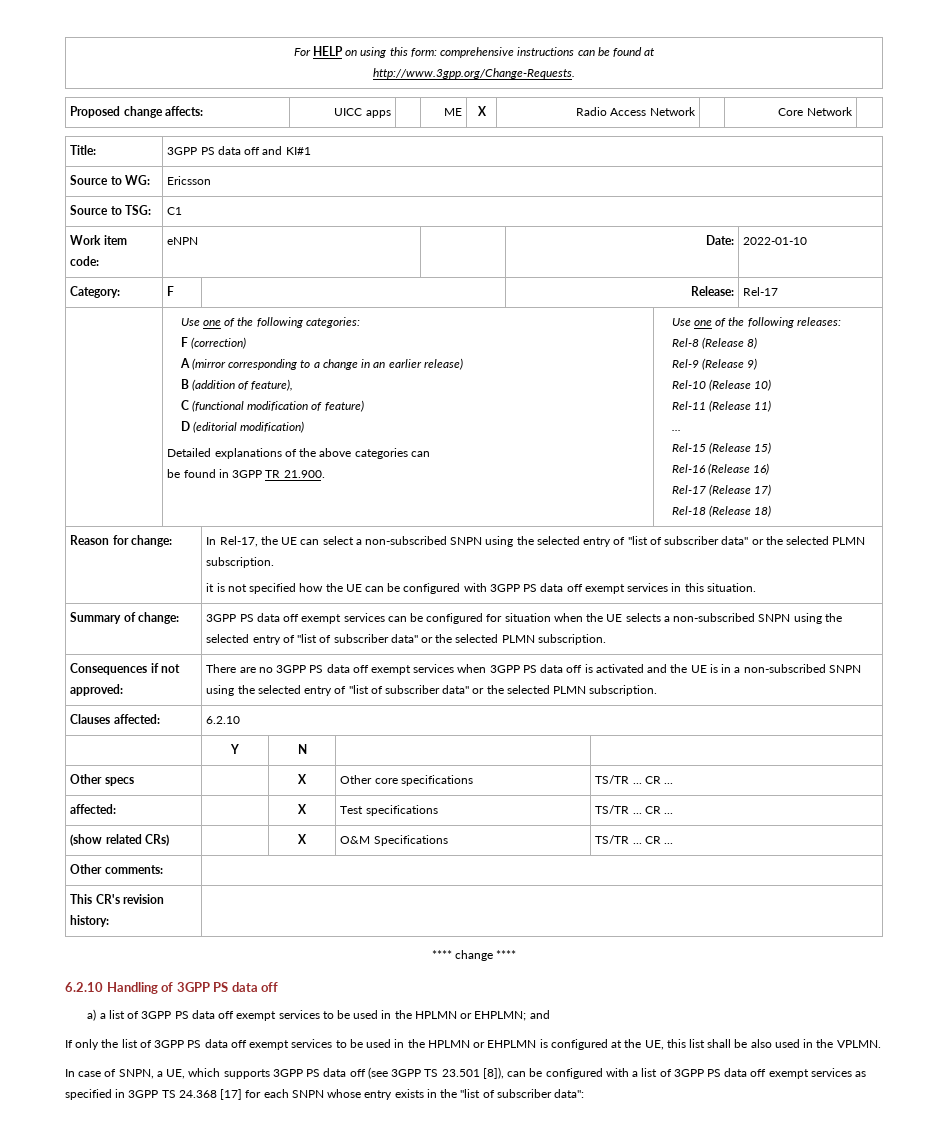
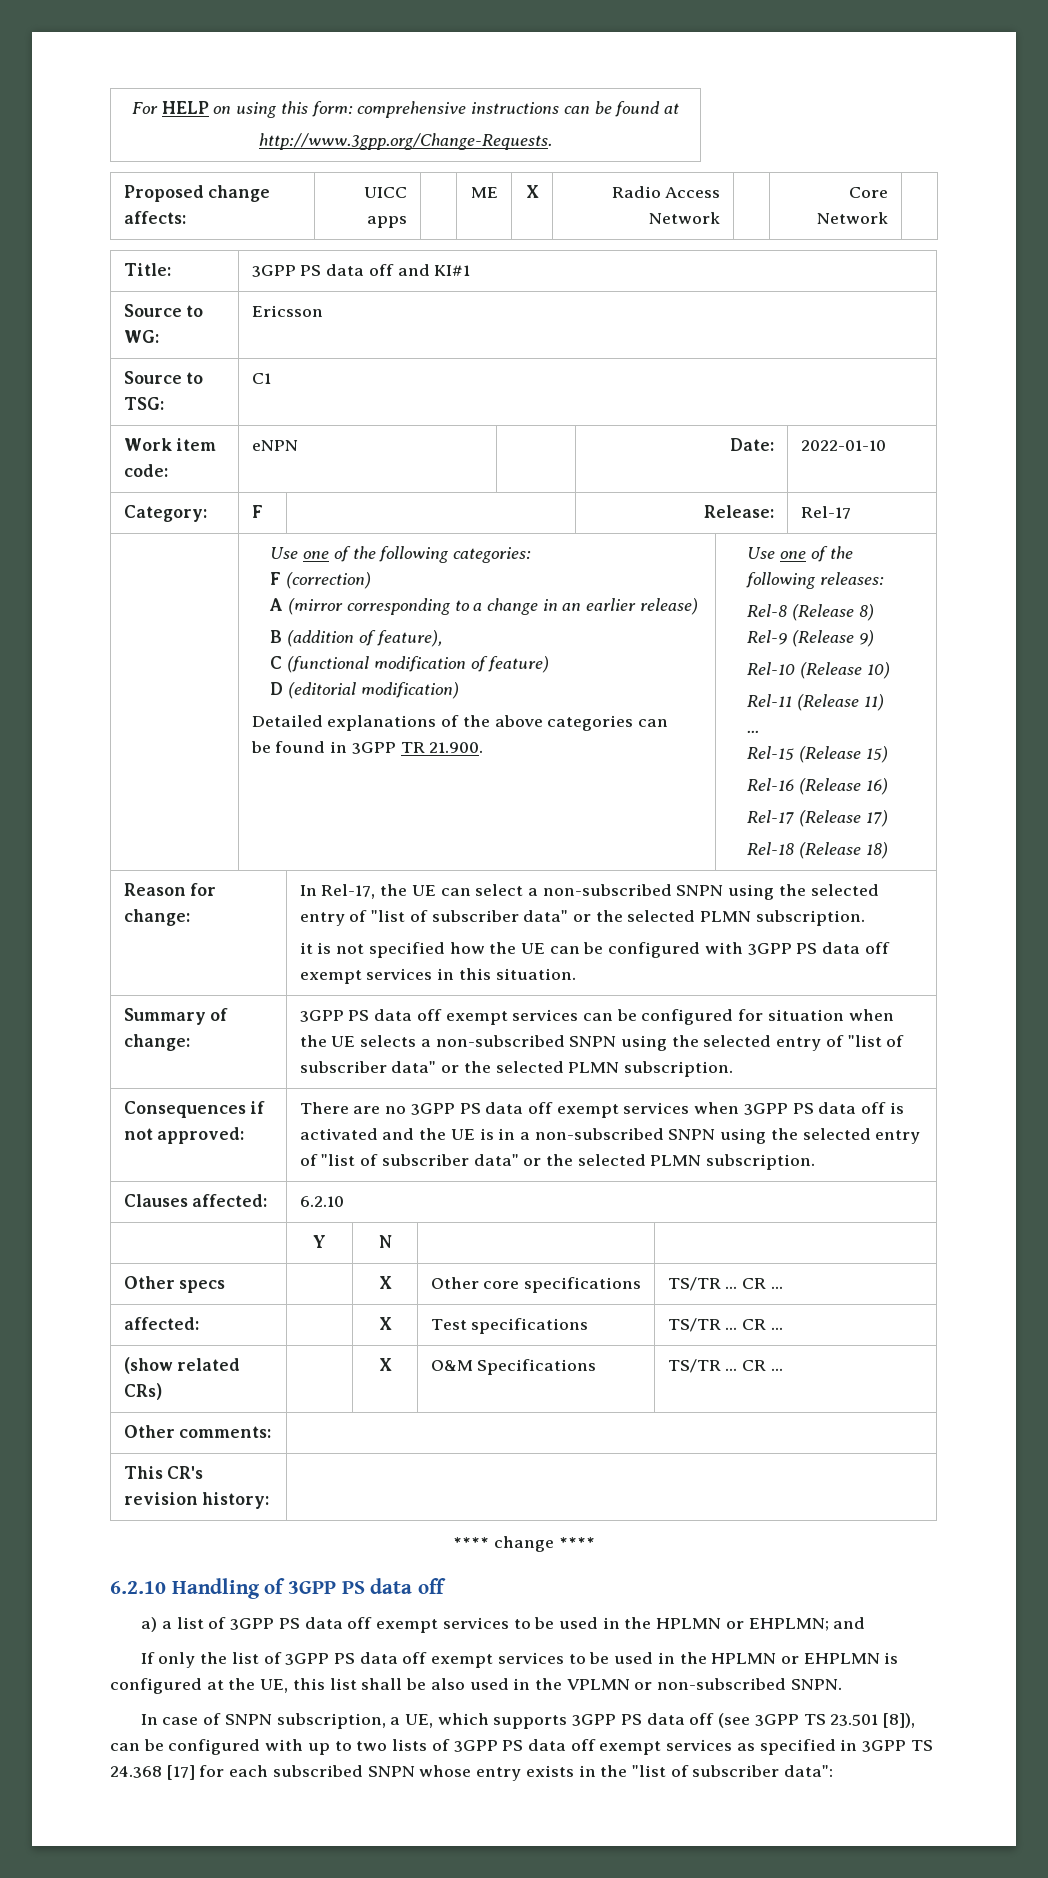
[836,1040,881,1048] VPLMN. -> [566,1678,842,1690] VPLMN or non-subscribed SNPN.
[118,1069,154,1079] SNPN, -> [224,1713,386,1729] SNPN subscription,
[632,1068,658,1077] a list -> [307,1739,428,1755] up to two lists
(289, 1093) none -> [272,1765,363,1777] subscribed

